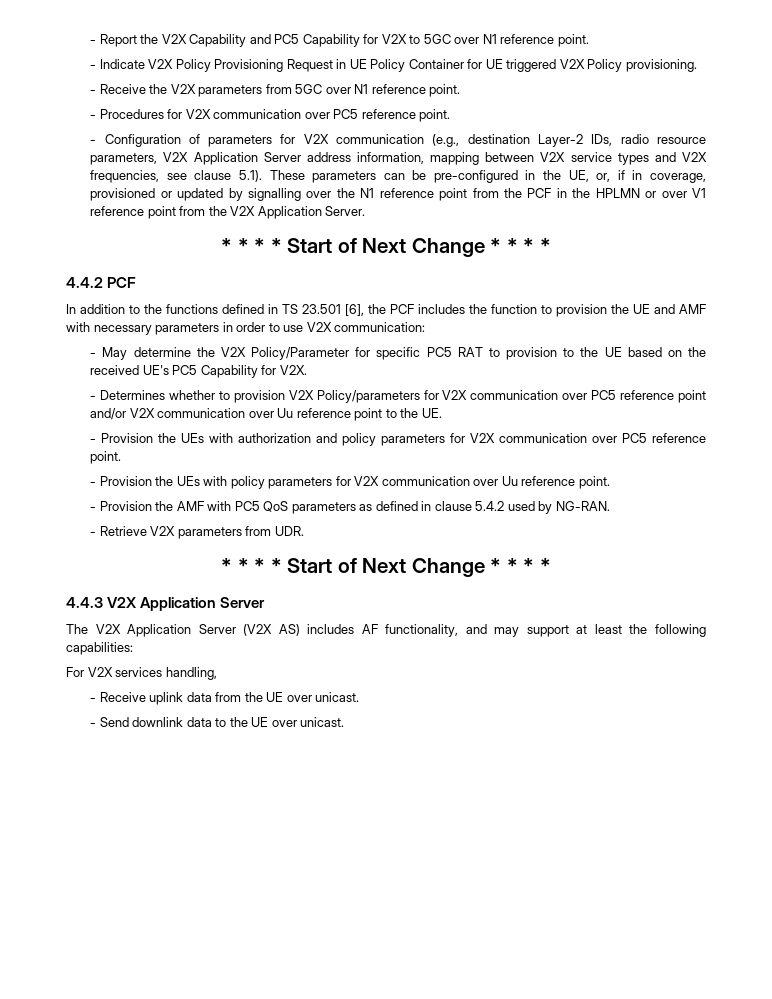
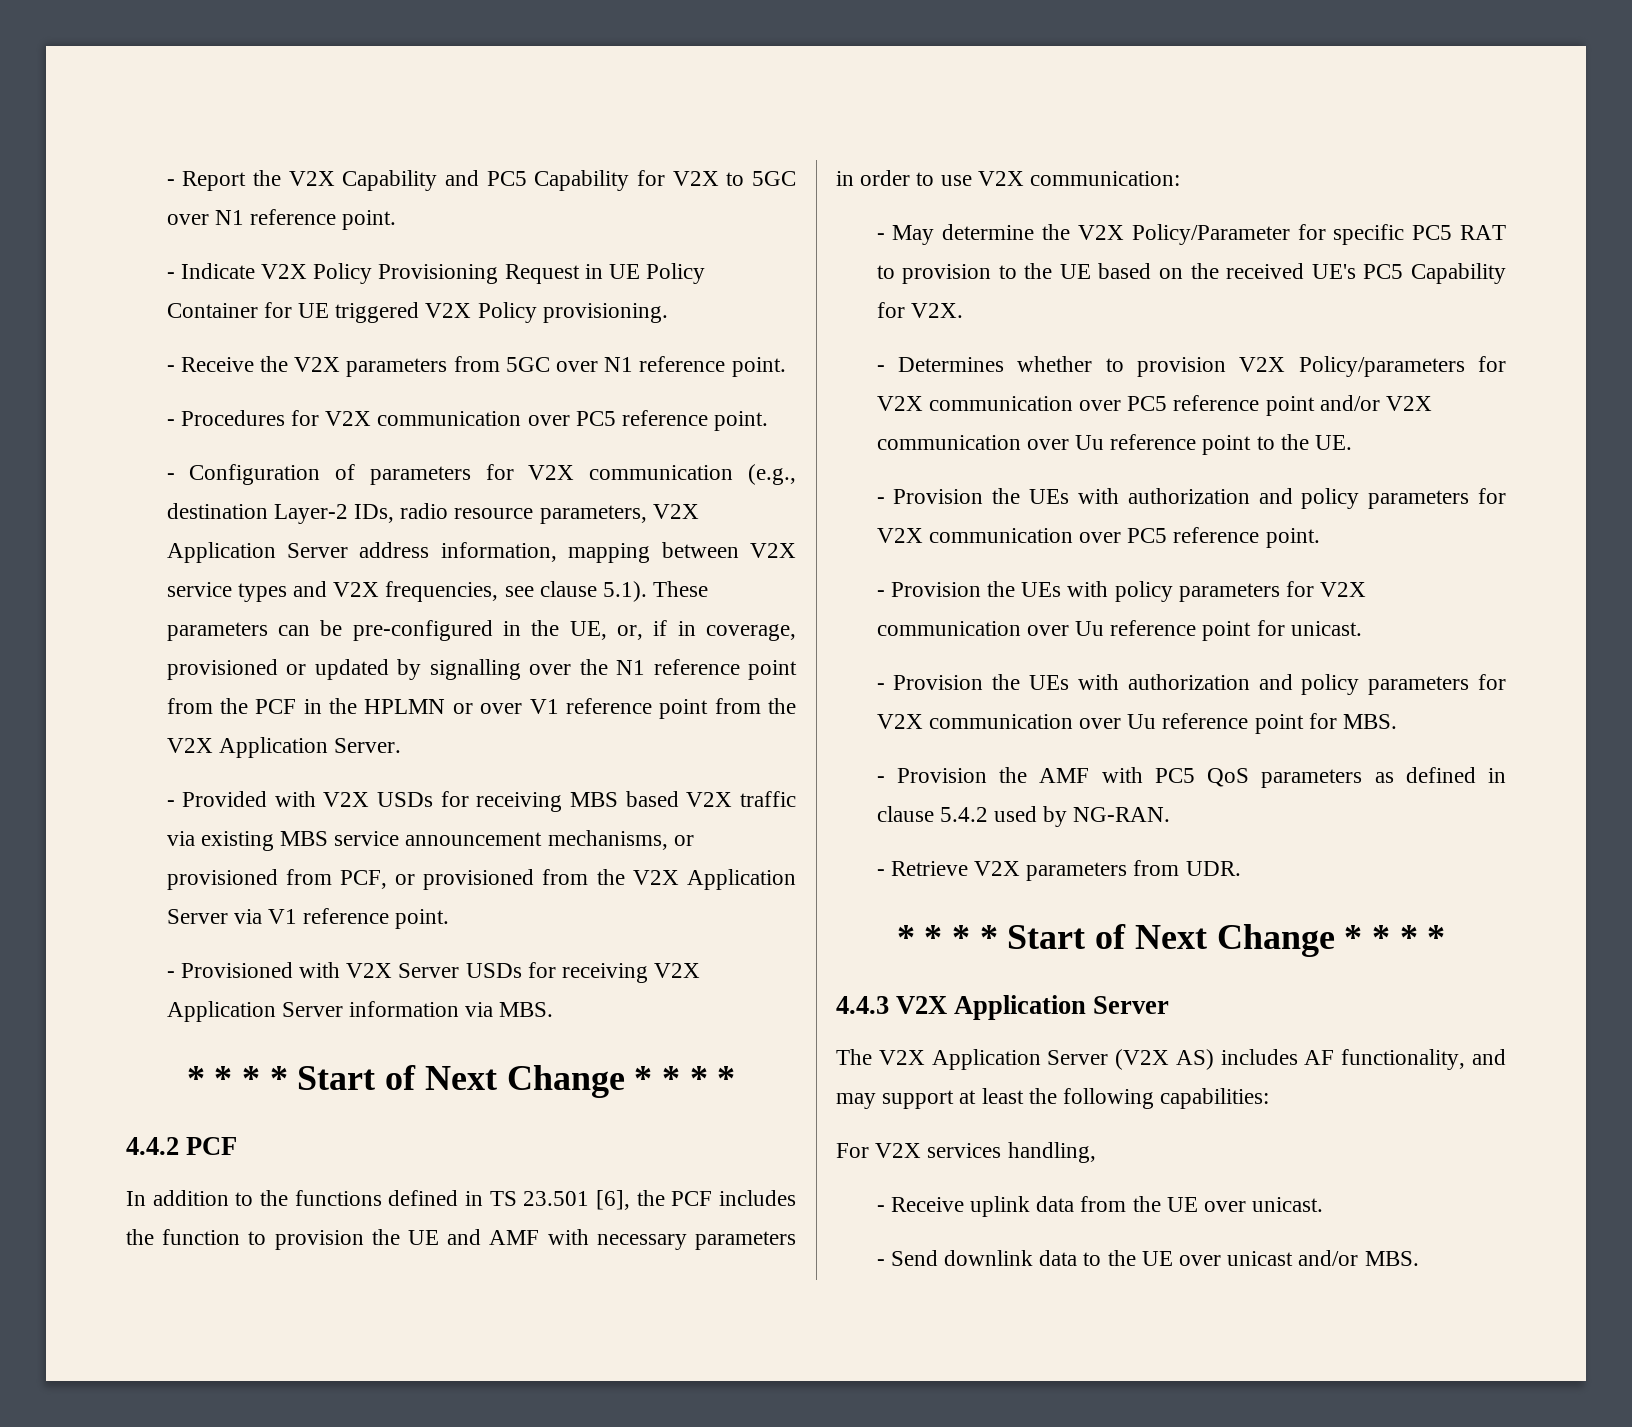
(366, 211) none -> [166,791,796,812] [166,830,694,851] [166,869,797,890] [166,908,450,929] [166,962,701,983] [166,1001,554,1022] // - Provided with V2X USDs for receiving MBS based V2X traffic via existing MBS service announcement mechanisms, or provisioned from PCF, or provisioned from the V2X Application Server via V1 reference point. // - Provisioned with V2X Server USDs for receiving V2X Application Server information via MBS.
[578,476,610,489] point. -> [1202,620,1362,641] [876,674,1506,695] [876,713,1398,734] point for unicast. // - Provision the UEs with authorization and policy parameters for V2X communication over Uu reference point for MBS.
[300,717,345,727] unicast. -> [1227,1250,1419,1266] unicast and/or MBS.

